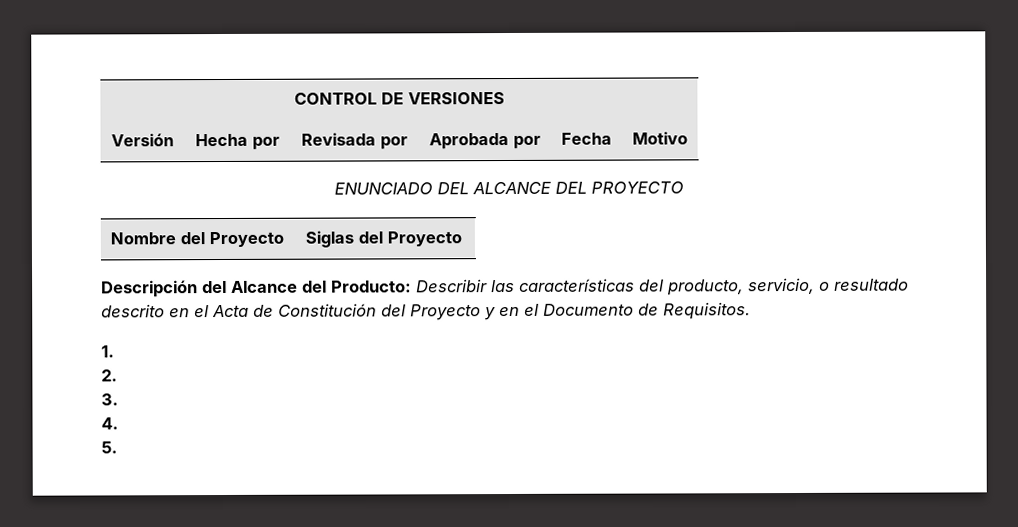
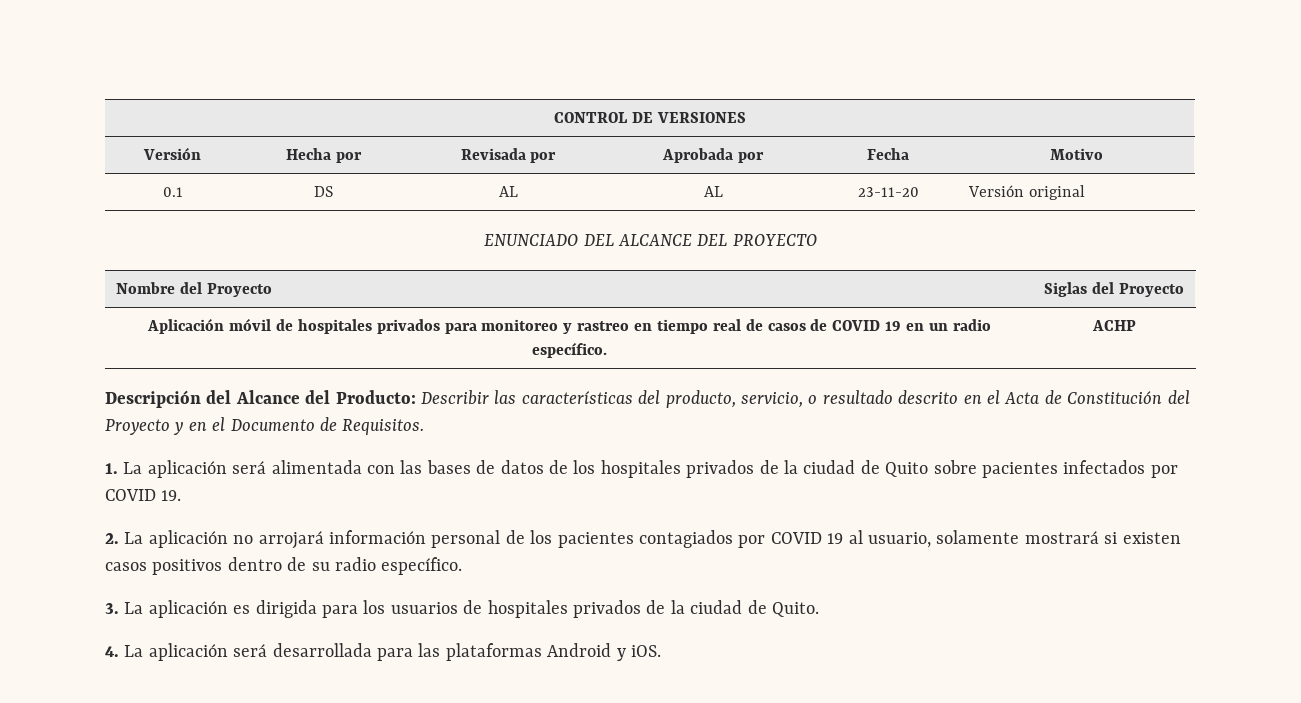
(688, 138) none -> [162,187,183,197] [314,186,333,197] [498,186,518,197] [703,186,723,197] [857,187,919,197] [968,185,1086,200] // 0.1 | DS | AL | AL | 23-11-20 | Versión original
(463, 239) none -> [147,318,991,334] [532,342,607,358] [1092,320,1136,331] // Aplicación móvil de hospitales privados para monitoreo y rastreo en tiempo real de casos de COVID 19 en un radio específico. | ACHP
[101,369,118,382] [101,393,119,406] [101,417,119,430] [101,441,118,454] // 2. // 3. // 4. // 5. -> [123,460,1178,478] [105,489,182,501] [105,530,1181,549] [105,557,463,575] [105,600,819,618] [105,643,661,661] La aplicación será alimentada con las bases de datos de los hospitales privados de la ciudad de Quito sobre pacientes infectados por COVID 19. // 2. La aplicación no arrojará información personal de los pacientes contagiados por COVID 19 al usuario, solamente mostrará si existen casos positivos dentro de su radio específico. // 3. La aplicación es dirigida para los usuarios de hospitales privados de la ciudad de Quito. // 4. La aplicación será desarrollada para las plataformas Android y iOS.

